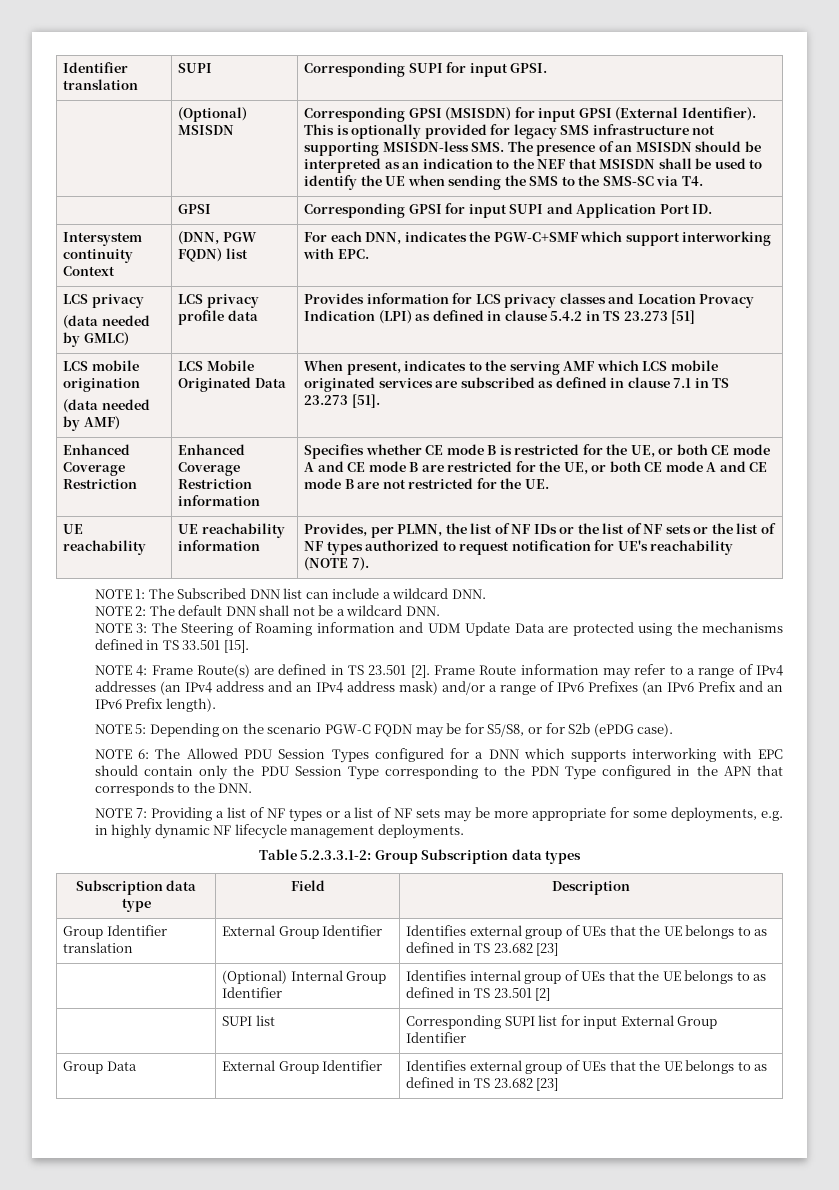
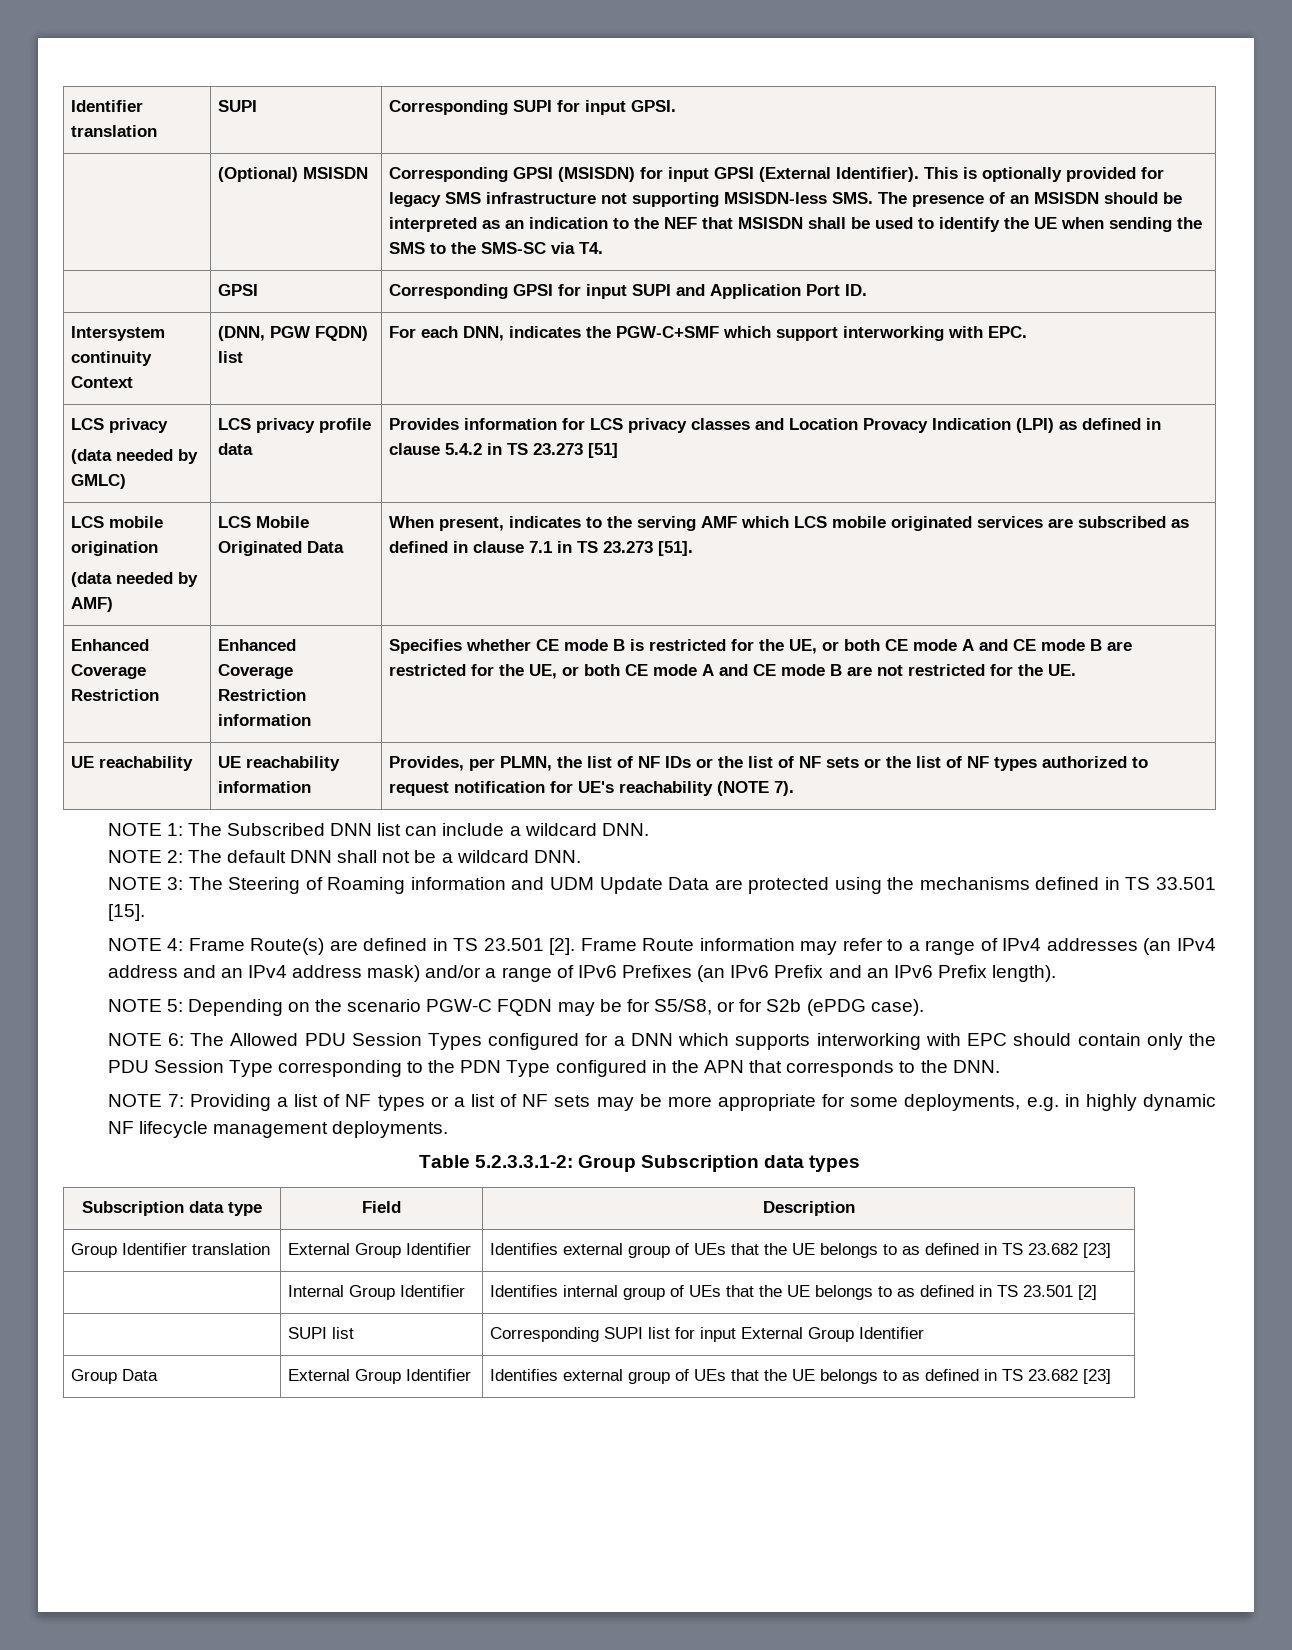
[222,970,288,984] (Optional) -> (1111, 1250) none

